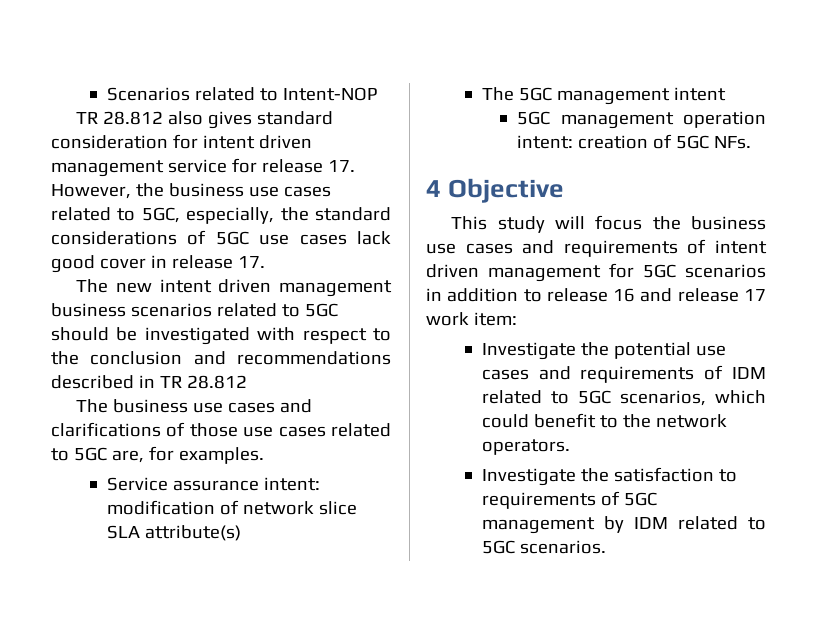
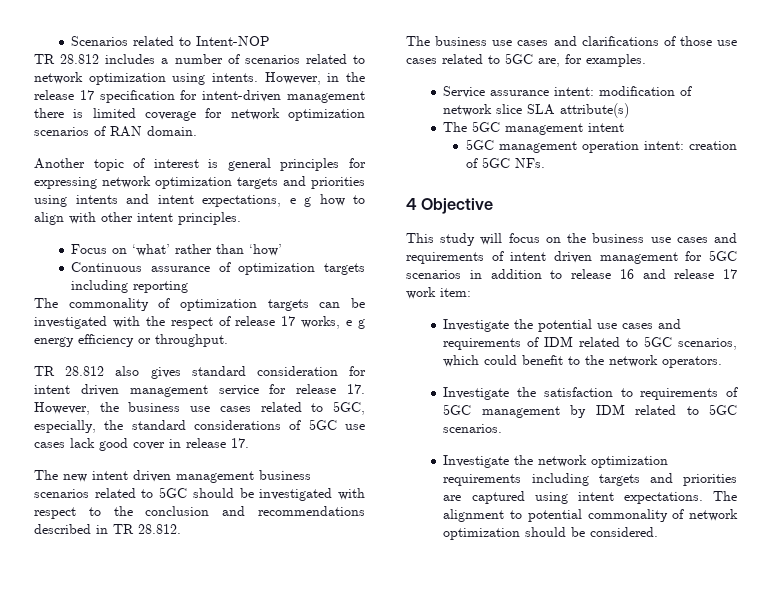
(378, 94) none -> [34,54,365,64] [34,72,365,85] [34,90,365,103] [34,108,365,121] [34,126,197,137] [34,158,366,171] [34,176,365,189] [34,194,365,207] [34,212,241,225] [71,244,283,256] [71,262,366,275] [71,280,189,293] [34,298,365,311] [34,316,366,329] [34,334,228,347] // TR 28.812 includes a number of scenarios related to network optimization using intents. However, in the release 17 specification for intent-driven management there is limited coverage for network optimization scenarios of RAN domain. // Another topic of interest is general principles for expressing network optimization targets and priorities using intents and intent expectations, e g how to align with other intent principles. // Focus on ‘what’ rather than ‘how’ // Continuous assurance of optimization targets including reporting // The commonality of optimization targets can be investigated with the respect of release 17 works, e g energy efficiency or throughput.
[186,375,247,389] 28.812 -> [138,524,181,534] 28.812.
(643, 222) none -> [545,237,561,243] on
(606, 547) none -> [443,455,669,468] [443,473,737,486] [443,491,737,504] [443,509,738,522] [443,527,659,540] // Investigate the network optimization requirements including targets and priorities are captured using intent expectations. The alignment to potential commonality of network optimization should be considered.

